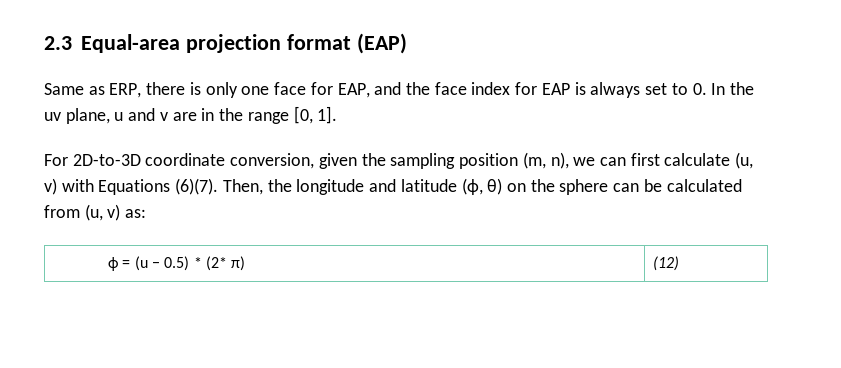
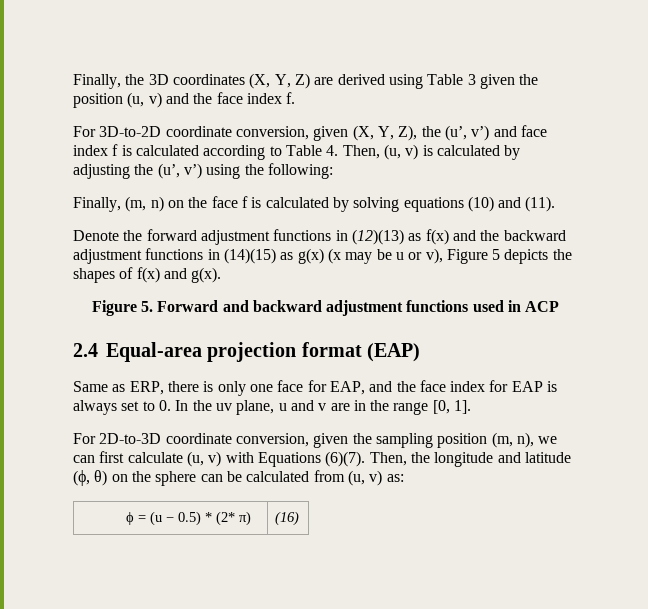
[44,36,72,50] 2.3 -> [73,73,539,89] [73,92,296,108] [73,125,547,141] [73,144,521,160] [73,163,333,179] [73,196,556,212] [73,229,566,245] [73,248,572,264] [73,267,222,283] [91,300,560,316] [73,343,98,357] Finally, the 3D coordinates (X, Y, Z) are derived using Table 3 given the position (u, v) and the face index f. // For 3D-to-2D coordinate conversion, given (X, Y, Z), the (u’, v’) and face index f is calculated according to Table 4. Then, (u, v) is calculated by adjusting the (u’, v’) using the following: // Finally, (m, n) on the face f is calculated by solving equations (10) and (11). // Denote the forward adjustment functions in (12)(13) as f(x) and the backward adjustment functions in (14)(15) as g(x) (x may be u or v), Figure 5 depicts the shapes of f(x) and g(x). // Figure 5. Forward and backward adjustment functions used in ACP // 2.4
[653,256,680,271] (12) -> [275,511,300,526] (16)

